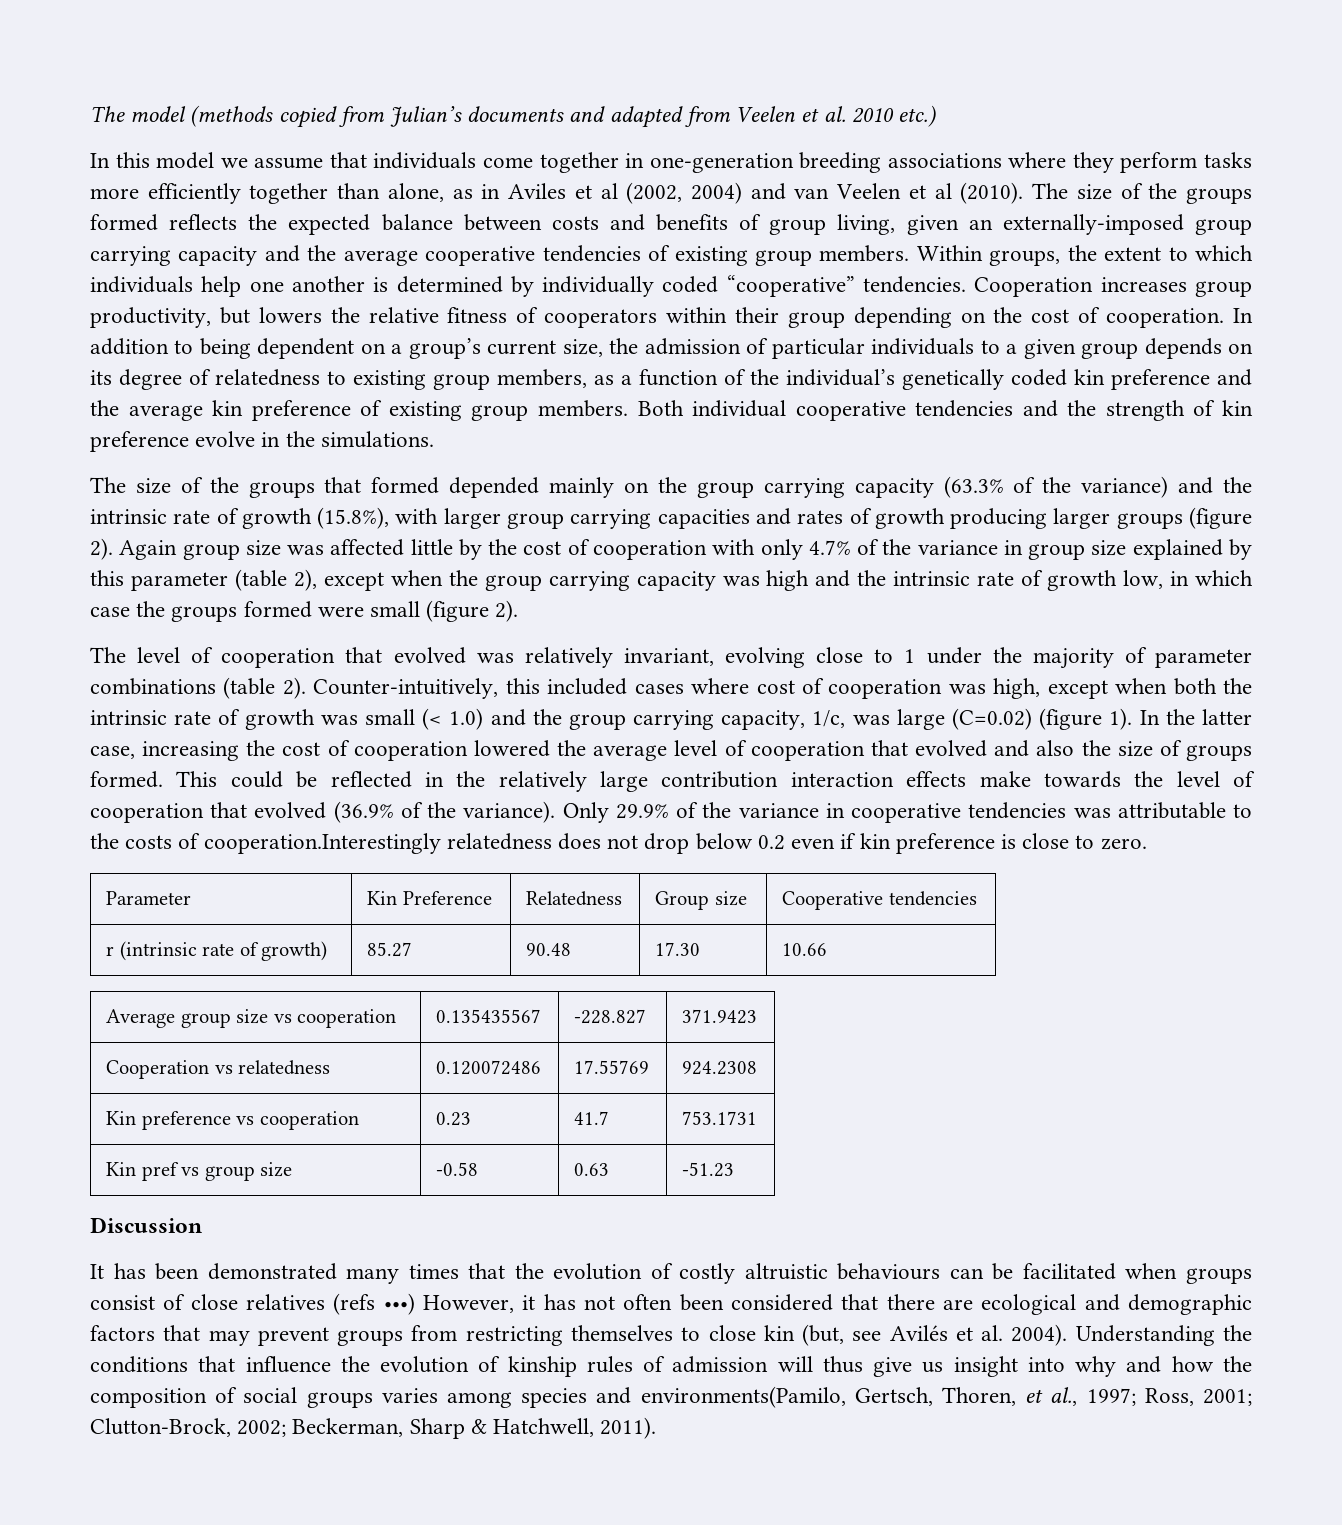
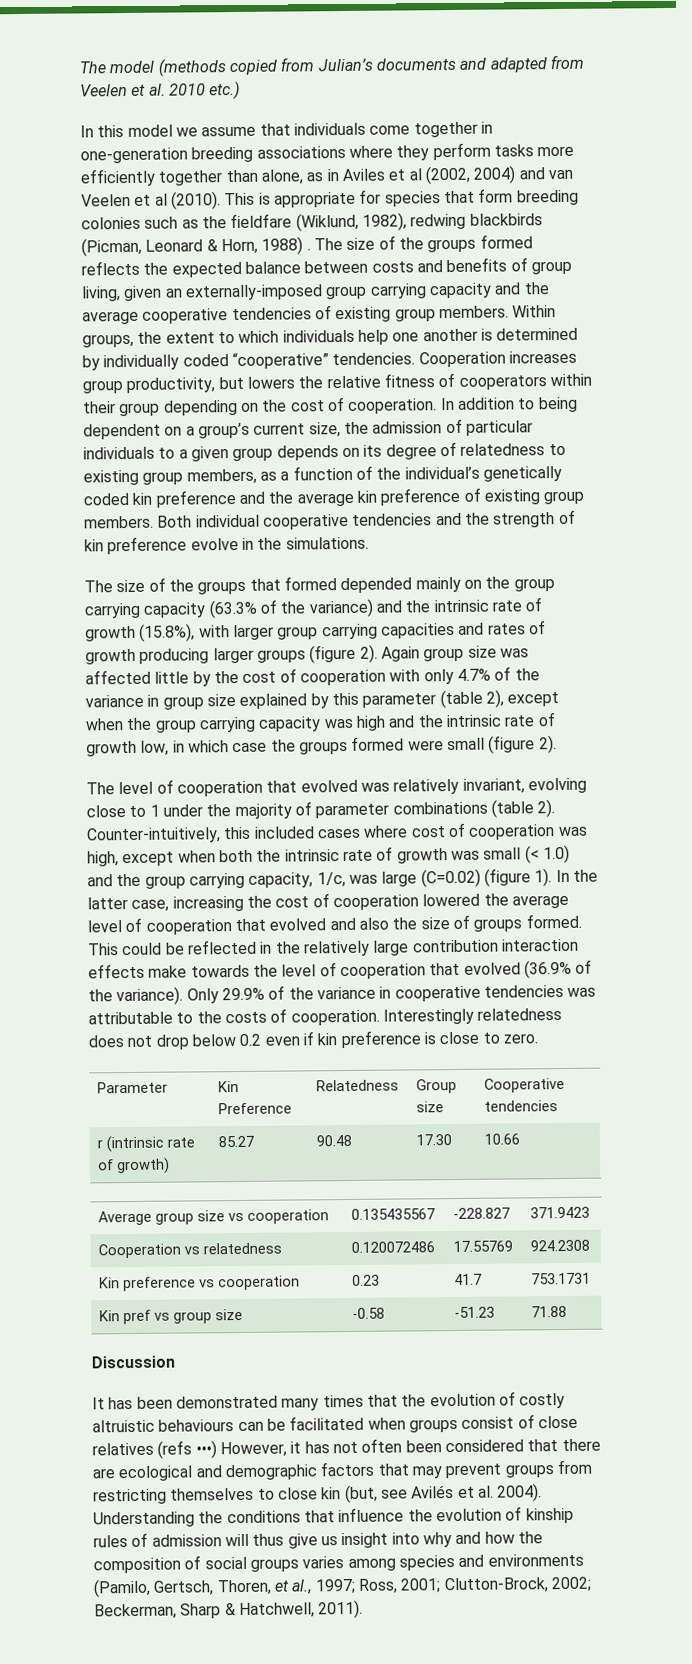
(1024, 193) none -> [224,188,579,208] [81,212,543,232] [81,236,311,257] This is appropriate for species that form breeding colonies such as the fieldfare (Wiklund, 1982), redwing blackbirds (Picman, Leonard & Horn, 1988) .
[203,833,441,854] cooperation.Interestingly -> [290,1008,474,1026] cooperation. Interestingly
[574,1163,610,1176] [682,1162,735,1177] 0.63 | -51.23 -> [454,1306,496,1319] [531,1305,568,1318] -51.23 | 71.88
[640,1386,846,1408] environments(Pamilo, -> [487,1553,584,1567] [93,1578,151,1598] environments (Pamilo,

